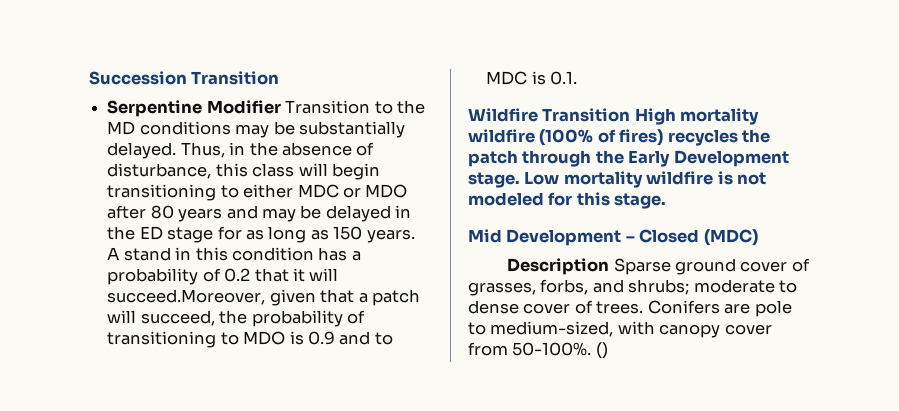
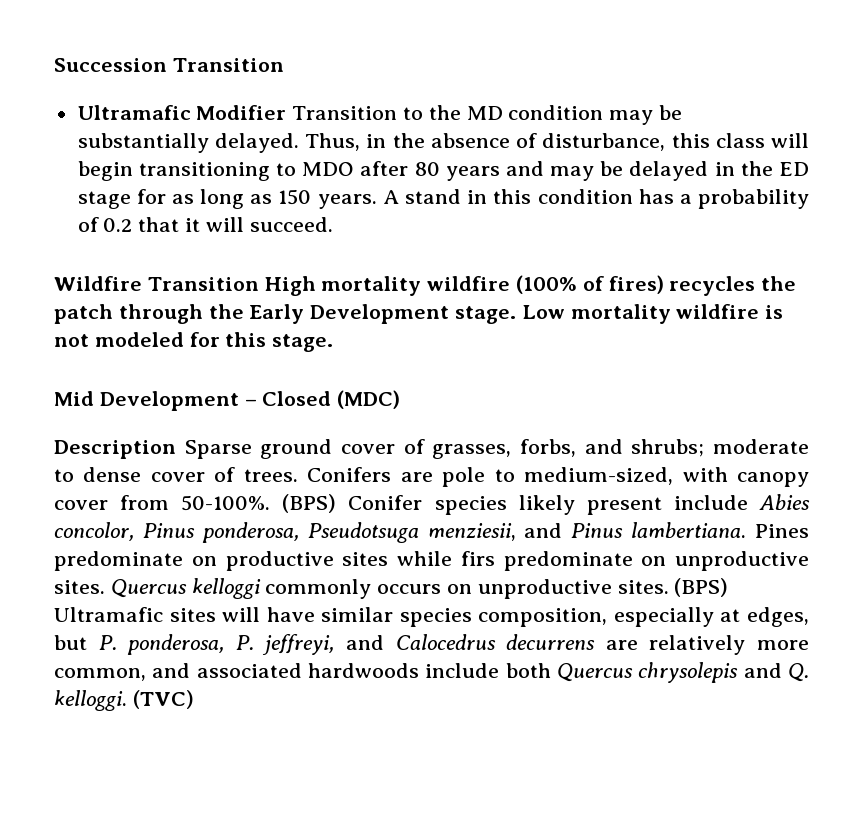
[107,100,203,117] Serpentine -> [77,105,191,120] Ultramafic
[139,121,231,135] conditions -> [508,105,604,120] condition
[243,184,361,198] either MDC or -> (297, 169) none
[107,289,420,306] [107,310,365,327] [107,331,393,348] [486,71,578,85] succeed.Moreover, given that a patch will succeed, the probability of transitioning to MDO is 0.9 and to MDC is 0.1. -> [249,217,333,232] succeed.
[595,342,608,359] () -> [282,494,810,515] [54,522,809,543] [54,551,809,571] [54,578,729,599] [54,607,809,627] [54,634,809,655] [54,662,810,683] [54,690,194,711] (BPS) Conifer species likely present include Abies concolor, Pinus ponderosa, Pseudotsuga menziesii, and Pinus lambertiana. Pines predominate on productive sites while firs predominate on unproductive sites. Quercus kelloggi commonly occurs on unproductive sites. (BPS) Ultramafic sites will have similar species composition, especially at edges, but P. ponderosa, P. jeffreyi, and Calocedrus decurrens are relatively more common, and associated hardwoods include both Quercus chrysolepis and Q. kelloggi. (TVC)

